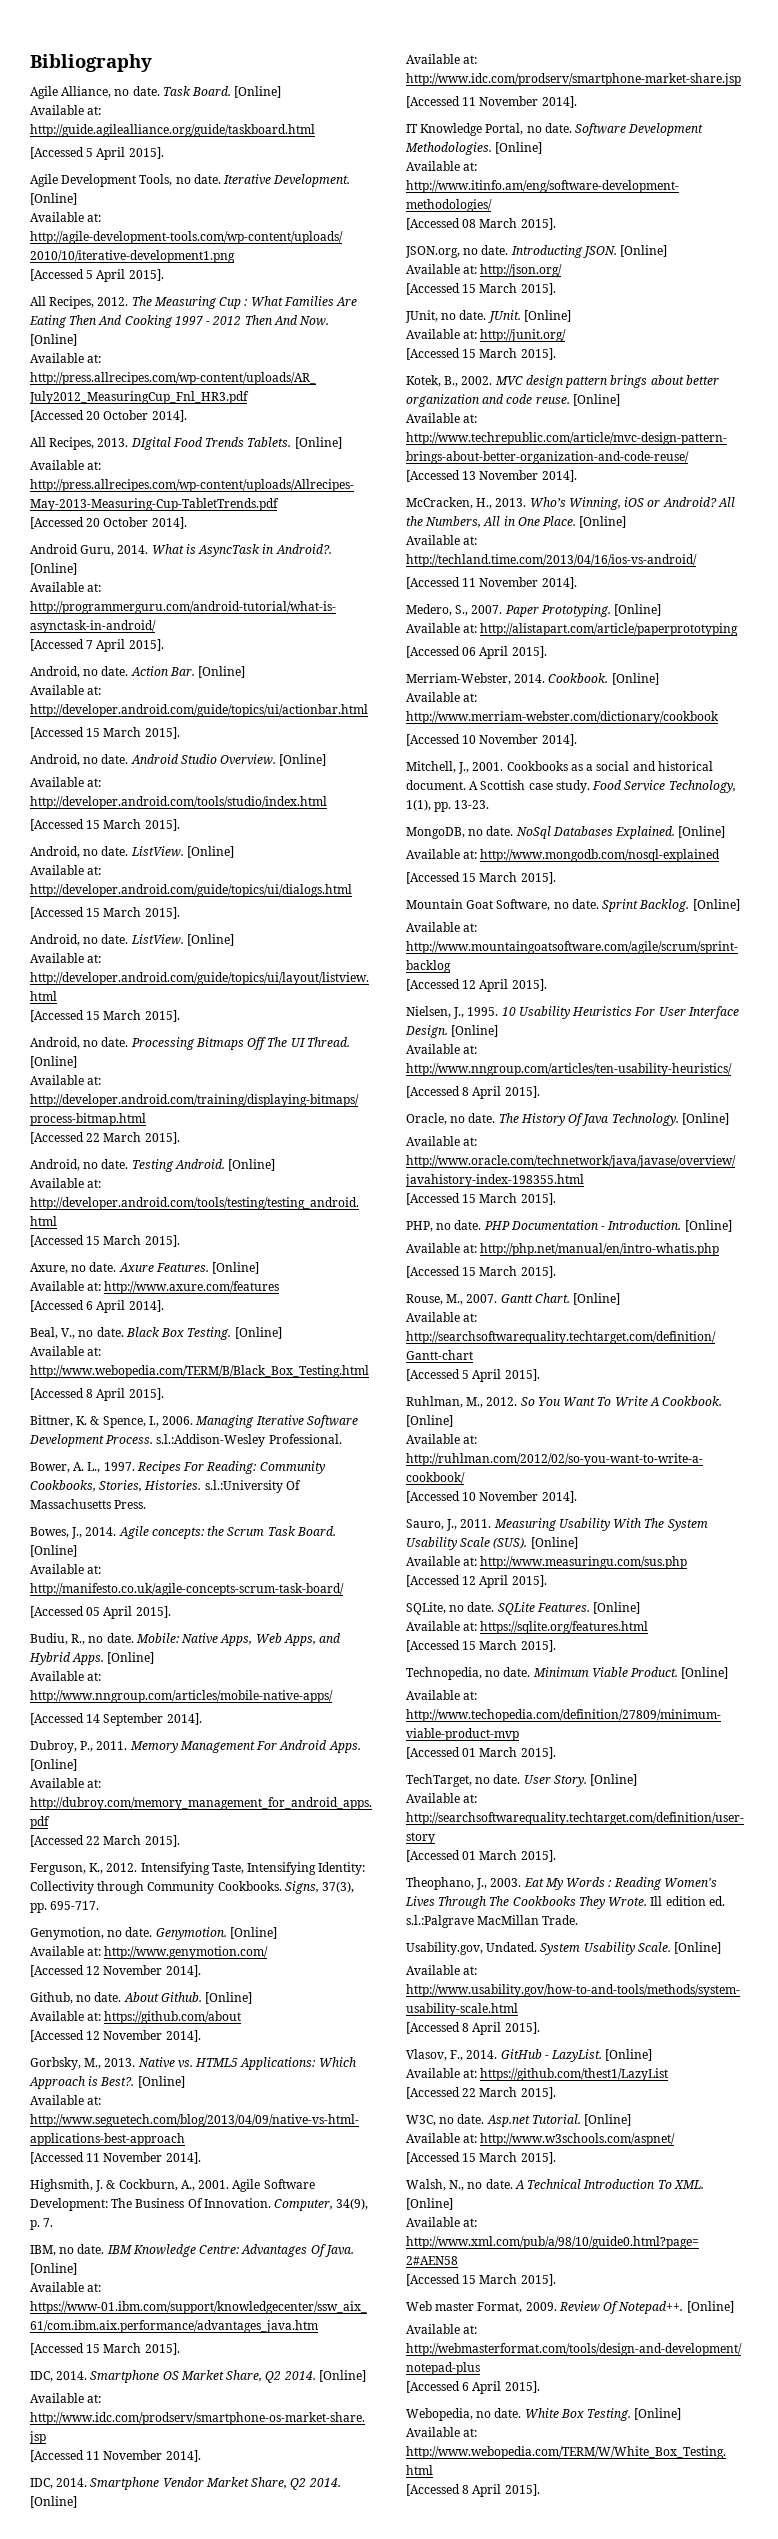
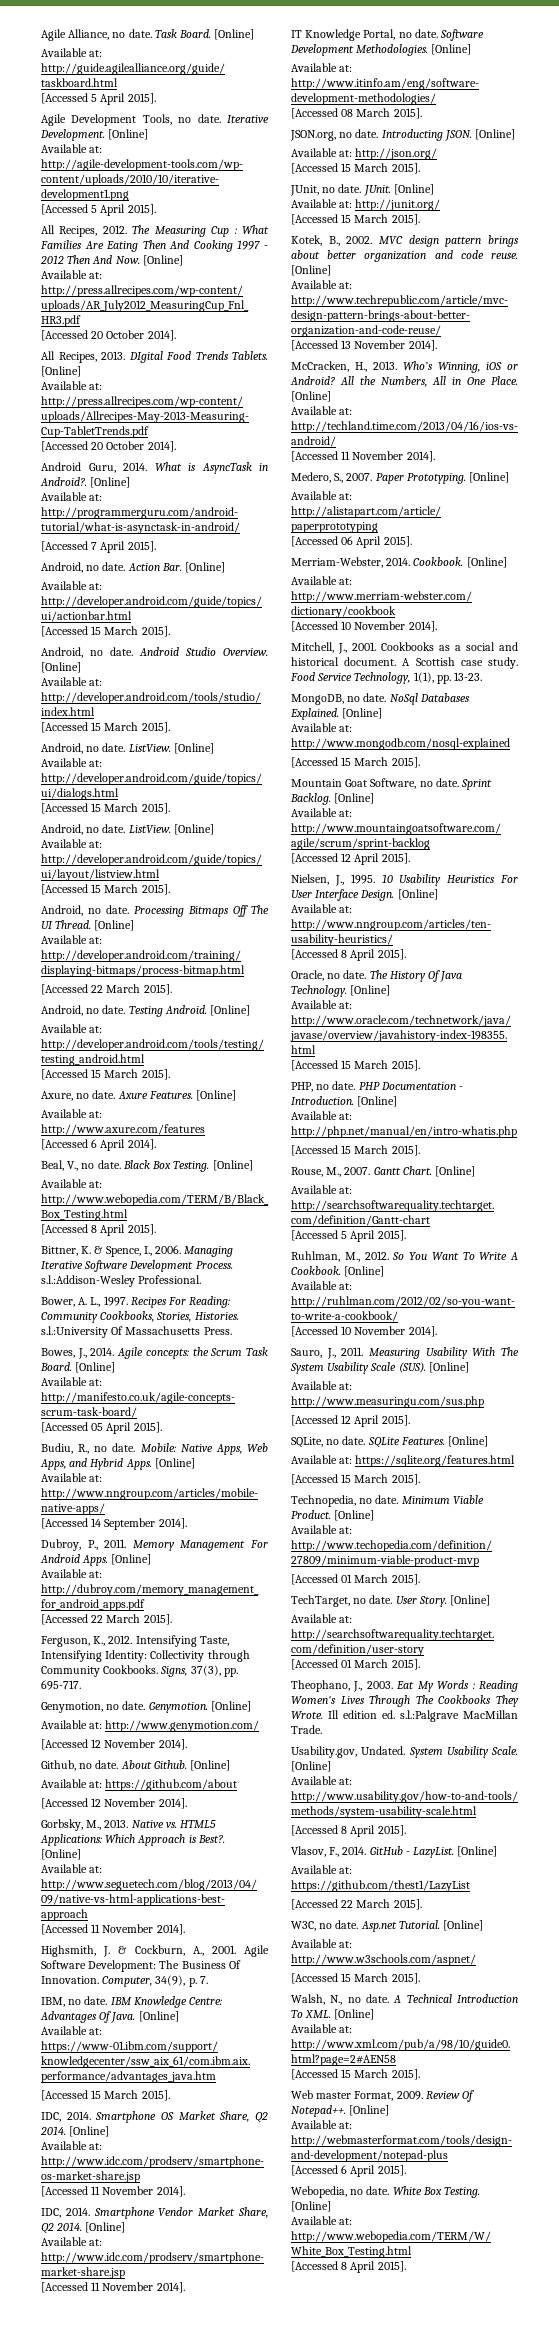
[30,54,152,72] Bibliography // -> (41, 35) none

